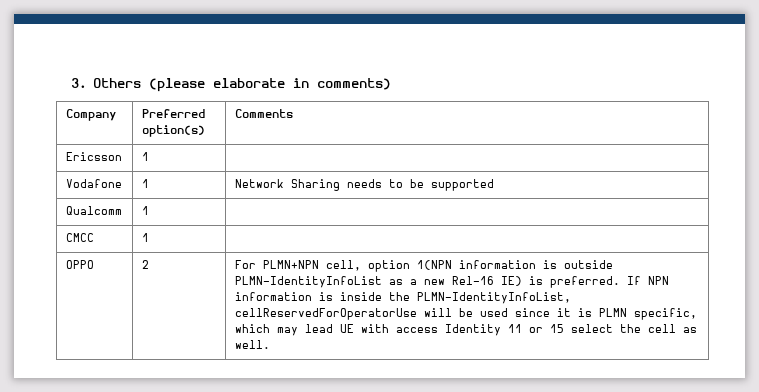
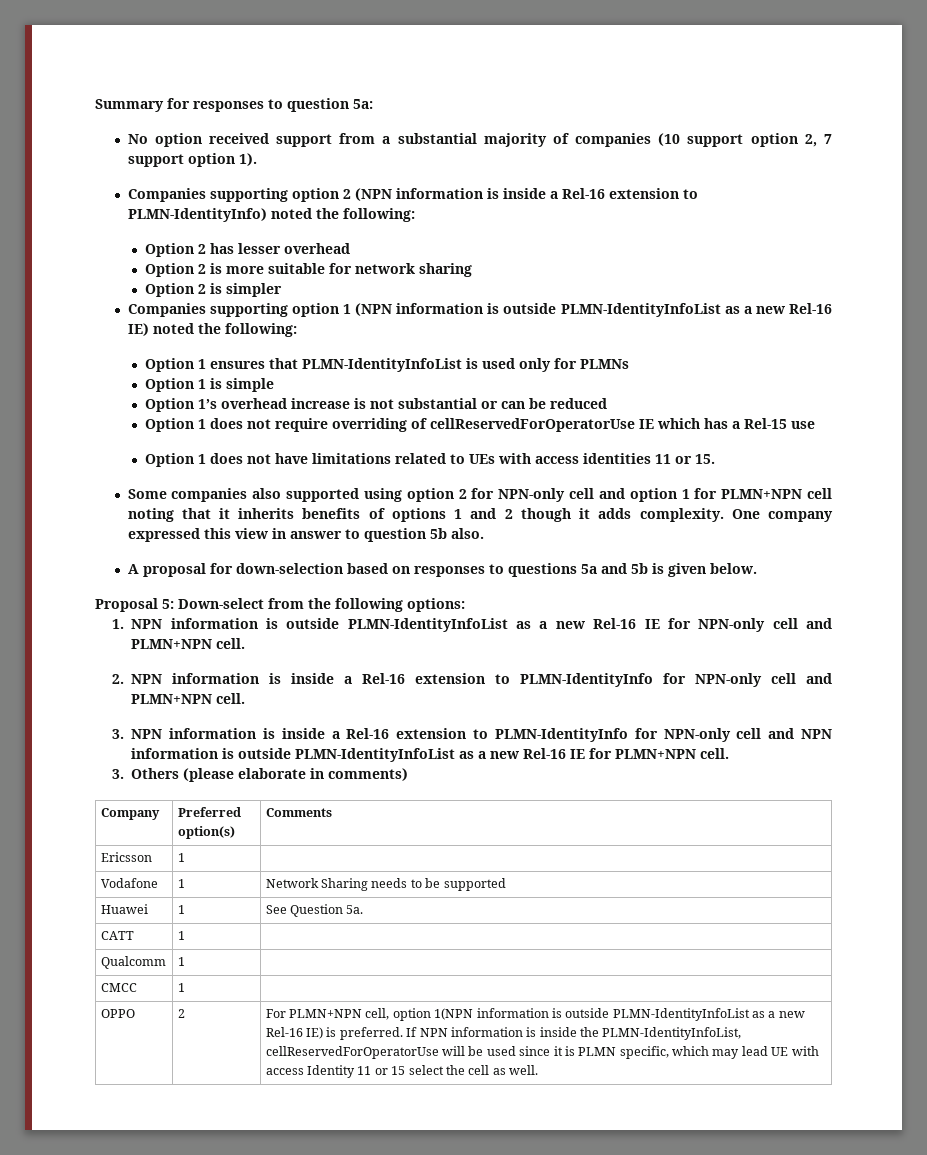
(70, 83) none -> [95,98,373,112] [127,133,832,147] [127,153,257,167] [127,188,698,202] [127,208,415,222] [144,243,350,257] [144,263,472,277] [144,283,282,297] [127,303,832,317] [127,323,297,337] [144,358,629,372] [144,378,274,392] [144,398,607,412] [144,418,815,432] [144,453,715,467] [127,488,833,502] [127,508,833,522] [127,528,484,542] [127,563,757,577] [95,598,465,612] [112,618,833,632] [131,638,246,649] [112,673,832,687] [131,693,246,704] [112,728,833,742] [131,748,730,762] Summary for responses to question 5a: // No option received support from a substantial majority of companies (10 support option 2, 7 support option 1). // Companies supporting option 2 (NPN information is inside a Rel-16 extension to PLMN-IdentityInfo) noted the following: // Option 2 has lesser overhead // Option 2 is more suitable for network sharing // Option 2 is simpler // Companies supporting option 1 (NPN information is outside PLMN-IdentityInfoList as a new Rel-16 IE) noted the following: // Option 1 ensures that PLMN-IdentityInfoList is used only for PLMNs // Option 1 is simple // Option 1’s overhead increase is not substantial or can be reduced // Option 1 does not require overriding of cellReservedForOperatorUse IE which has a Rel-15 use // Option 1 does not have limitations related to UEs with access identities 11 or 15. // Some companies also supported using option 2 for NPN-only cell and option 1 for PLMN+NPN cell noting that it inherits benefits of options 1 and 2 though it adds complexity. One company expressed this view in answer to question 5b also. // A proposal for down-selection based on responses to questions 5a and 5b is given below. // Proposal 5: Down-select from the following options: // 1. NPN information is outside PLMN-IdentityInfoList as a new Rel-16 IE for NPN-only cell and PLMN+NPN cell. // 2. NPN information is inside a Rel-16 extension to PLMN-IdentityInfo for NPN-only cell and PLMN+NPN cell. // 3. NPN information is inside a Rel-16 extension to PLMN-IdentityInfo for NPN-only cell and NPN information is outside PLMN-IdentityInfoList as a new Rel-16 IE for PLMN+NPN cell. //
(494, 185) none -> [100,904,148,914] [177,905,185,914] [265,904,364,917] [100,931,134,940] [177,931,185,940] // Huawei | 1 | See Question 5a. // CATT | 1 |

